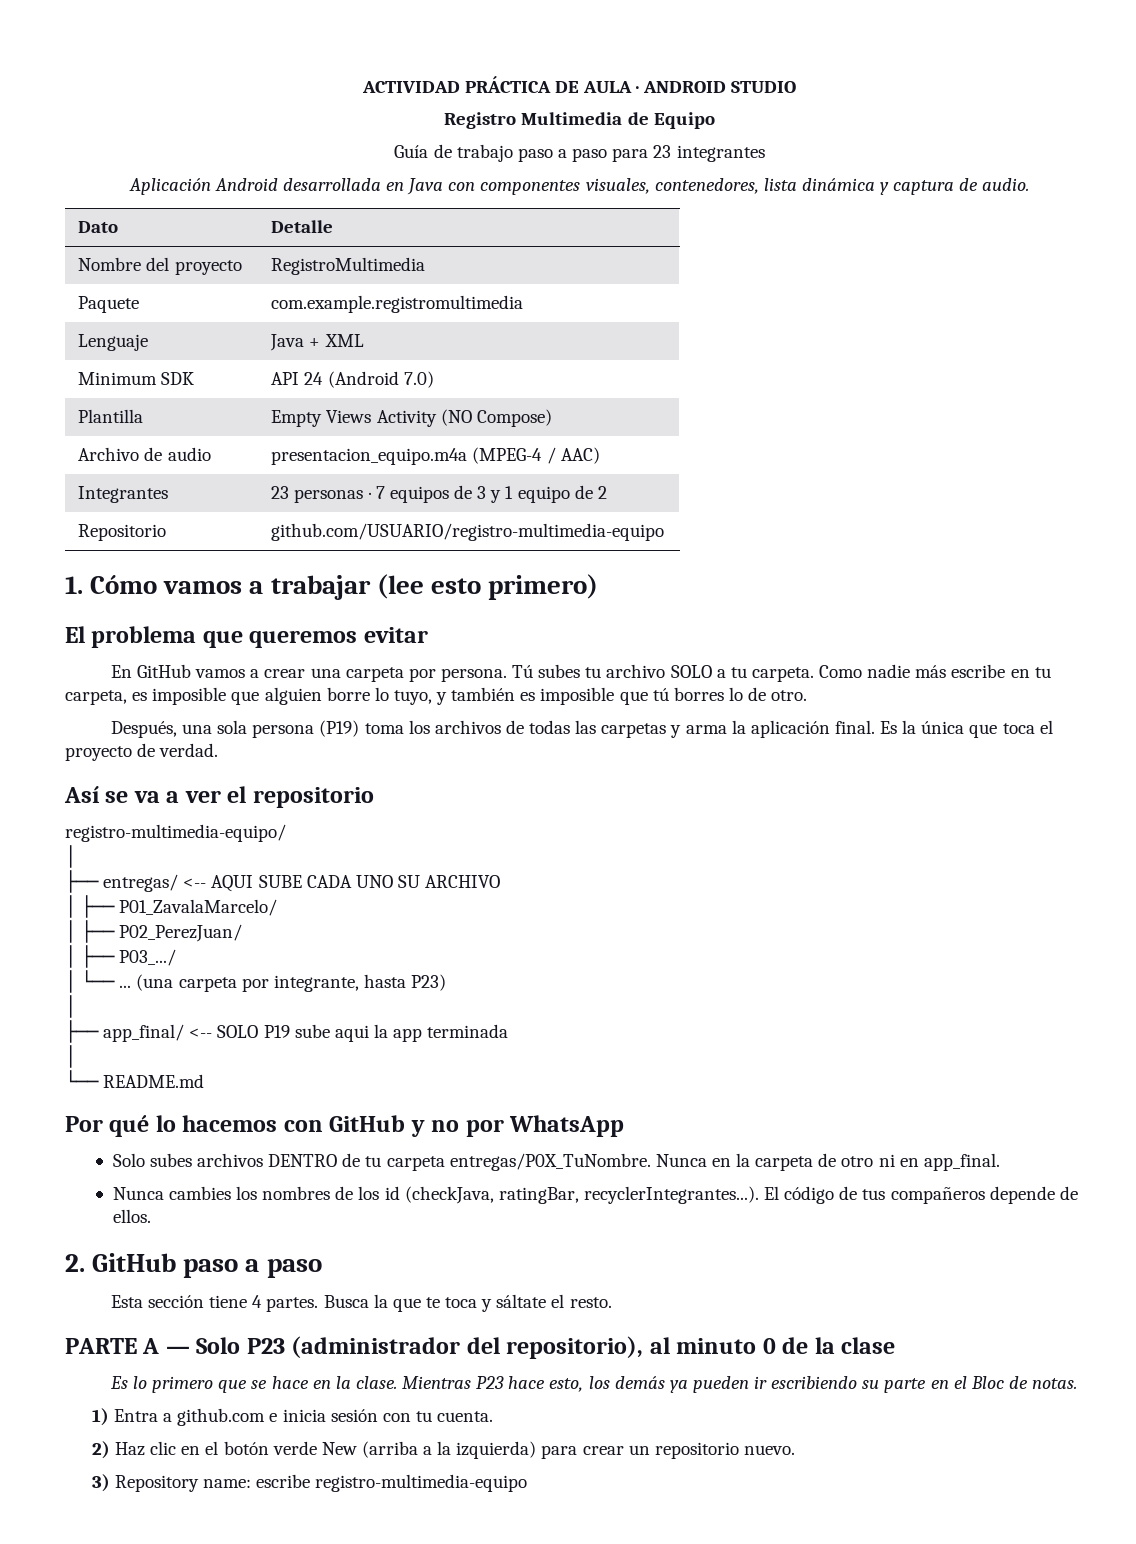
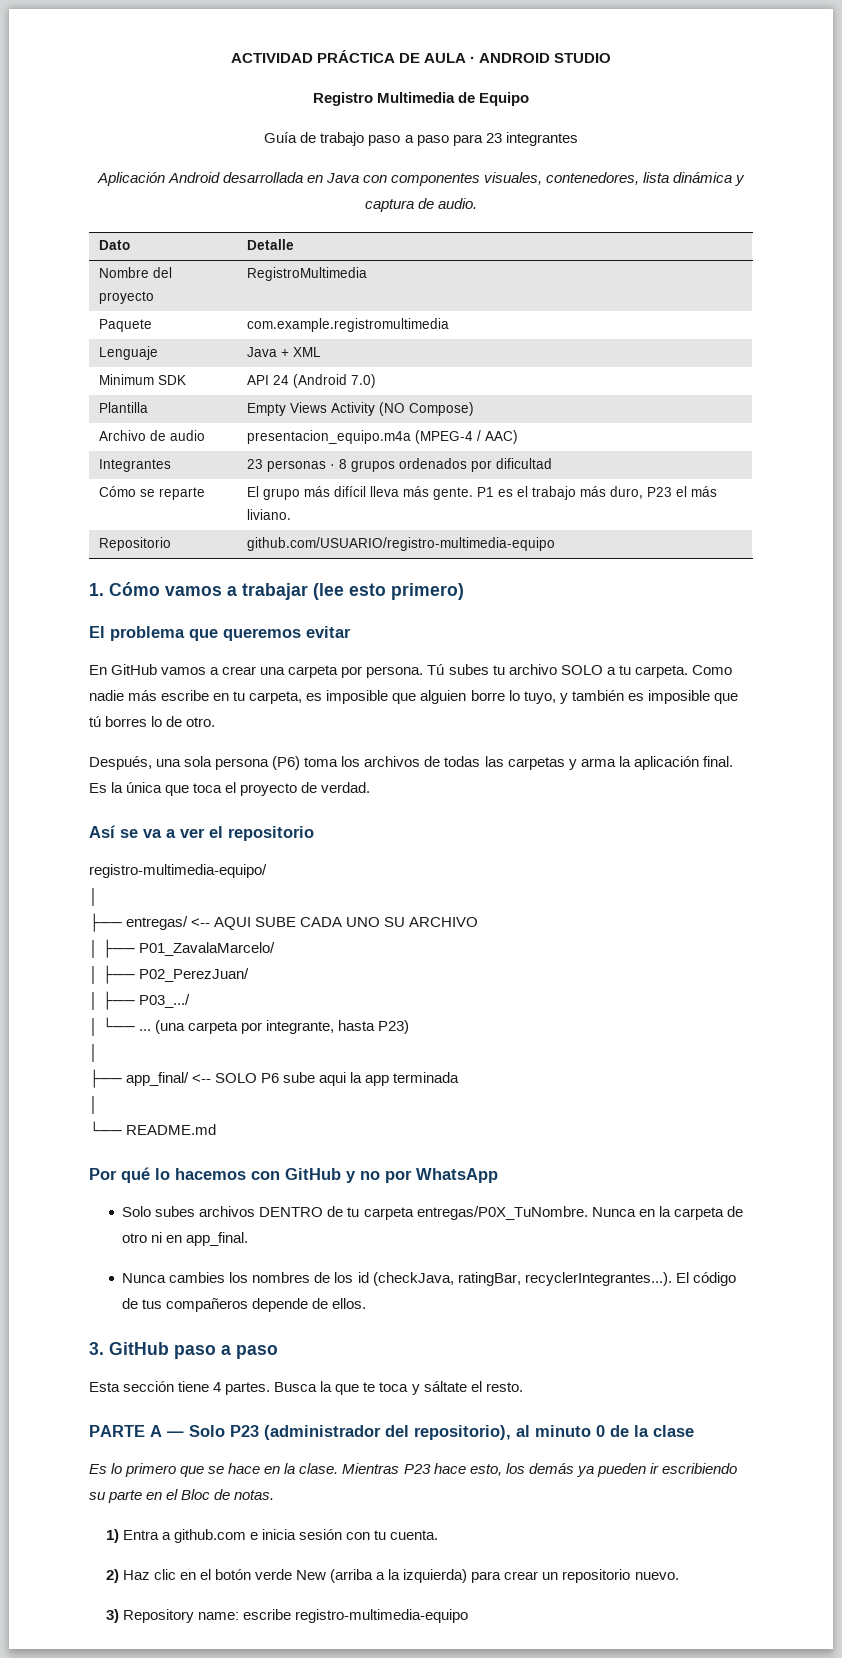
[375,485,607,503] 7 equipos de 3 y 1 equipo de 2 -> [339,458,553,472] [99,486,206,500] [247,486,718,500] [247,509,292,520] 8 grupos ordenados por dificultad // Cómo se reparte | El grupo más difícil lleva más gente. P1 es el trabajo más duro, P23 el más liviano.
[319,720,360,737] (P19) -> [272,756,301,770] (P6)
[263,1025,290,1038] P19 -> [261,1073,280,1083] P6
[65,1254,85,1272] 2. -> [89,1342,104,1355] 3.

